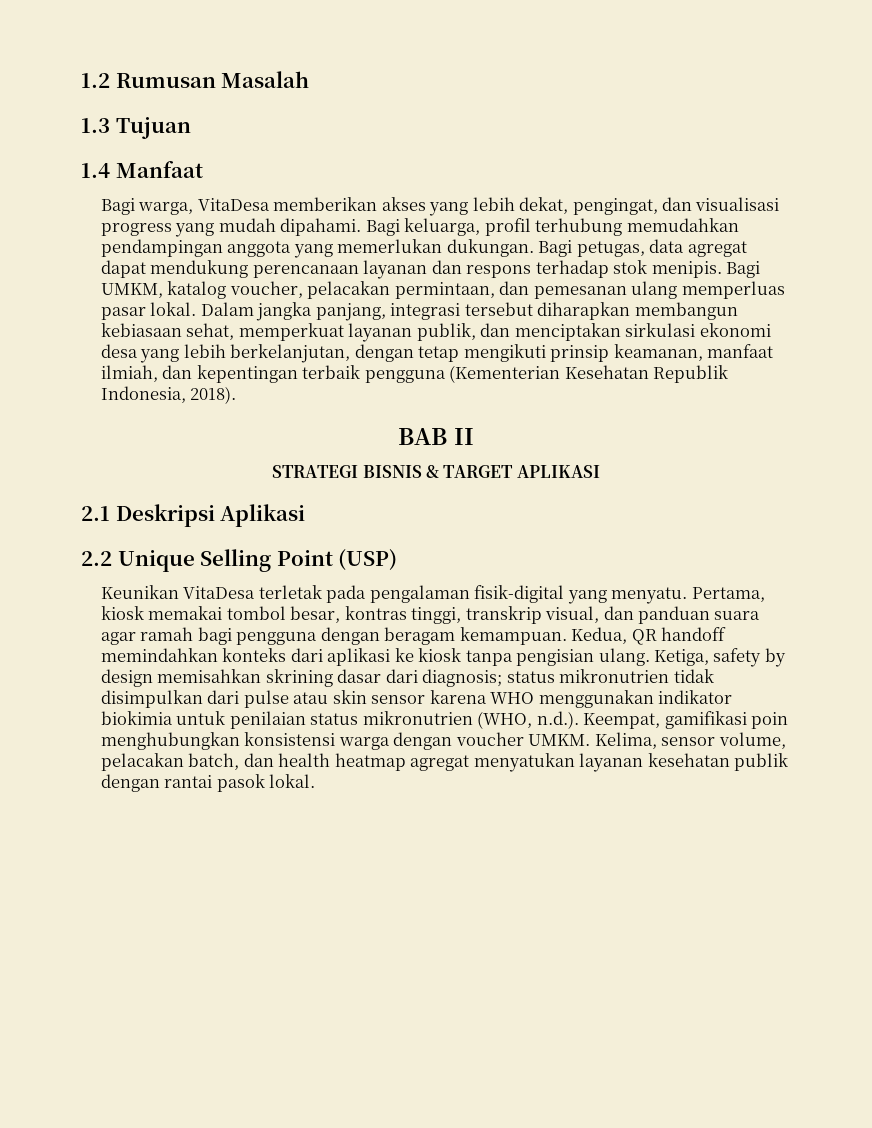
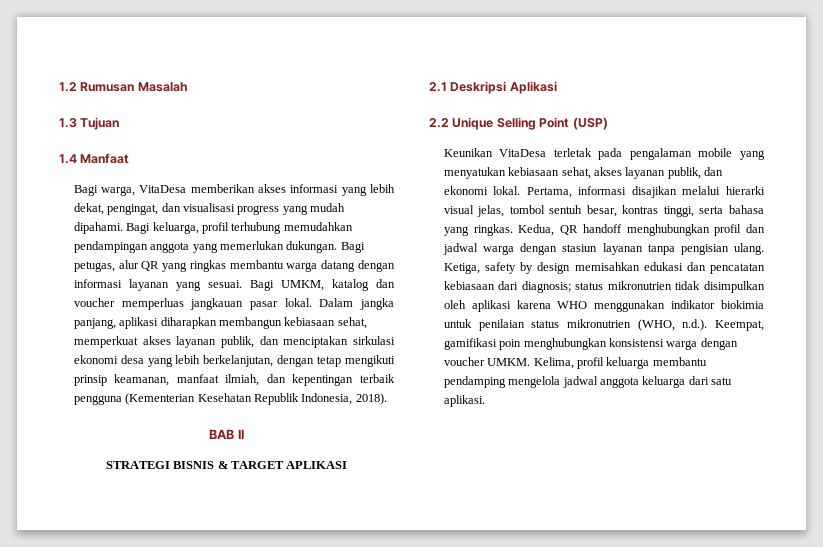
(426, 204) none -> [290,184,339,193] informasi
[649,239,747,257] [100,260,761,279] [100,281,785,299] data agregat dapat mendukung perencanaan layanan dan respons terhadap stok menipis. Bagi UMKM, katalog voucher, pelacakan permintaan, dan pemesanan ulang memperluas -> [118,260,395,272] [73,279,395,291] [73,298,244,310] alur QR yang ringkas membantu warga datang dengan informasi layanan yang sesuai. Bagi UMKM, katalog dan voucher memperluas jangkauan
[390,302,533,320] integrasi tersebut -> [119,317,159,329] aplikasi
(344, 332) none -> [142,336,171,345] akses
[474,585,765,604] [100,606,761,624] [100,627,727,645] [100,648,462,666] fisik-digital yang menyatu. Pertama, kiosk memakai tombol besar, kontras tinggi, transkrip visual, dan panduan suara agar ramah bagi pengguna dengan beragam kemampuan. Kedua, QR handoff memindahkan konteks dari aplikasi ke kiosk -> [698,148,765,160] [443,167,724,179] [443,186,765,198] [443,205,764,217] [443,224,765,236] [442,243,643,255] mobile yang menyatukan kebiasaan sehat, akses layanan publik, dan ekonomi lokal. Pertama, informasi disajikan melalui hierarki visual jelas, tombol sentuh besar, kontras tinggi, serta bahasa yang ringkas. Kedua, QR handoff menghubungkan profil dan jadwal warga dengan stasiun layanan
[265,669,382,687] skrining dasar -> [643,262,765,274] [443,281,495,290] edukasi dan pencatatan kebiasaan
[207,690,426,708] dari pulse atau skin sensor -> [443,300,511,312] oleh aplikasi
[661,732,786,749] [100,753,789,772] [100,774,316,792] sensor volume, pelacakan batch, dan health heatmap agregat menyatukan layanan kesehatan publik dengan rantai pasok lokal. -> [576,357,707,369] [443,376,733,388] [443,395,485,407] profil keluarga membantu pendamping mengelola jadwal anggota keluarga dari satu aplikasi.

